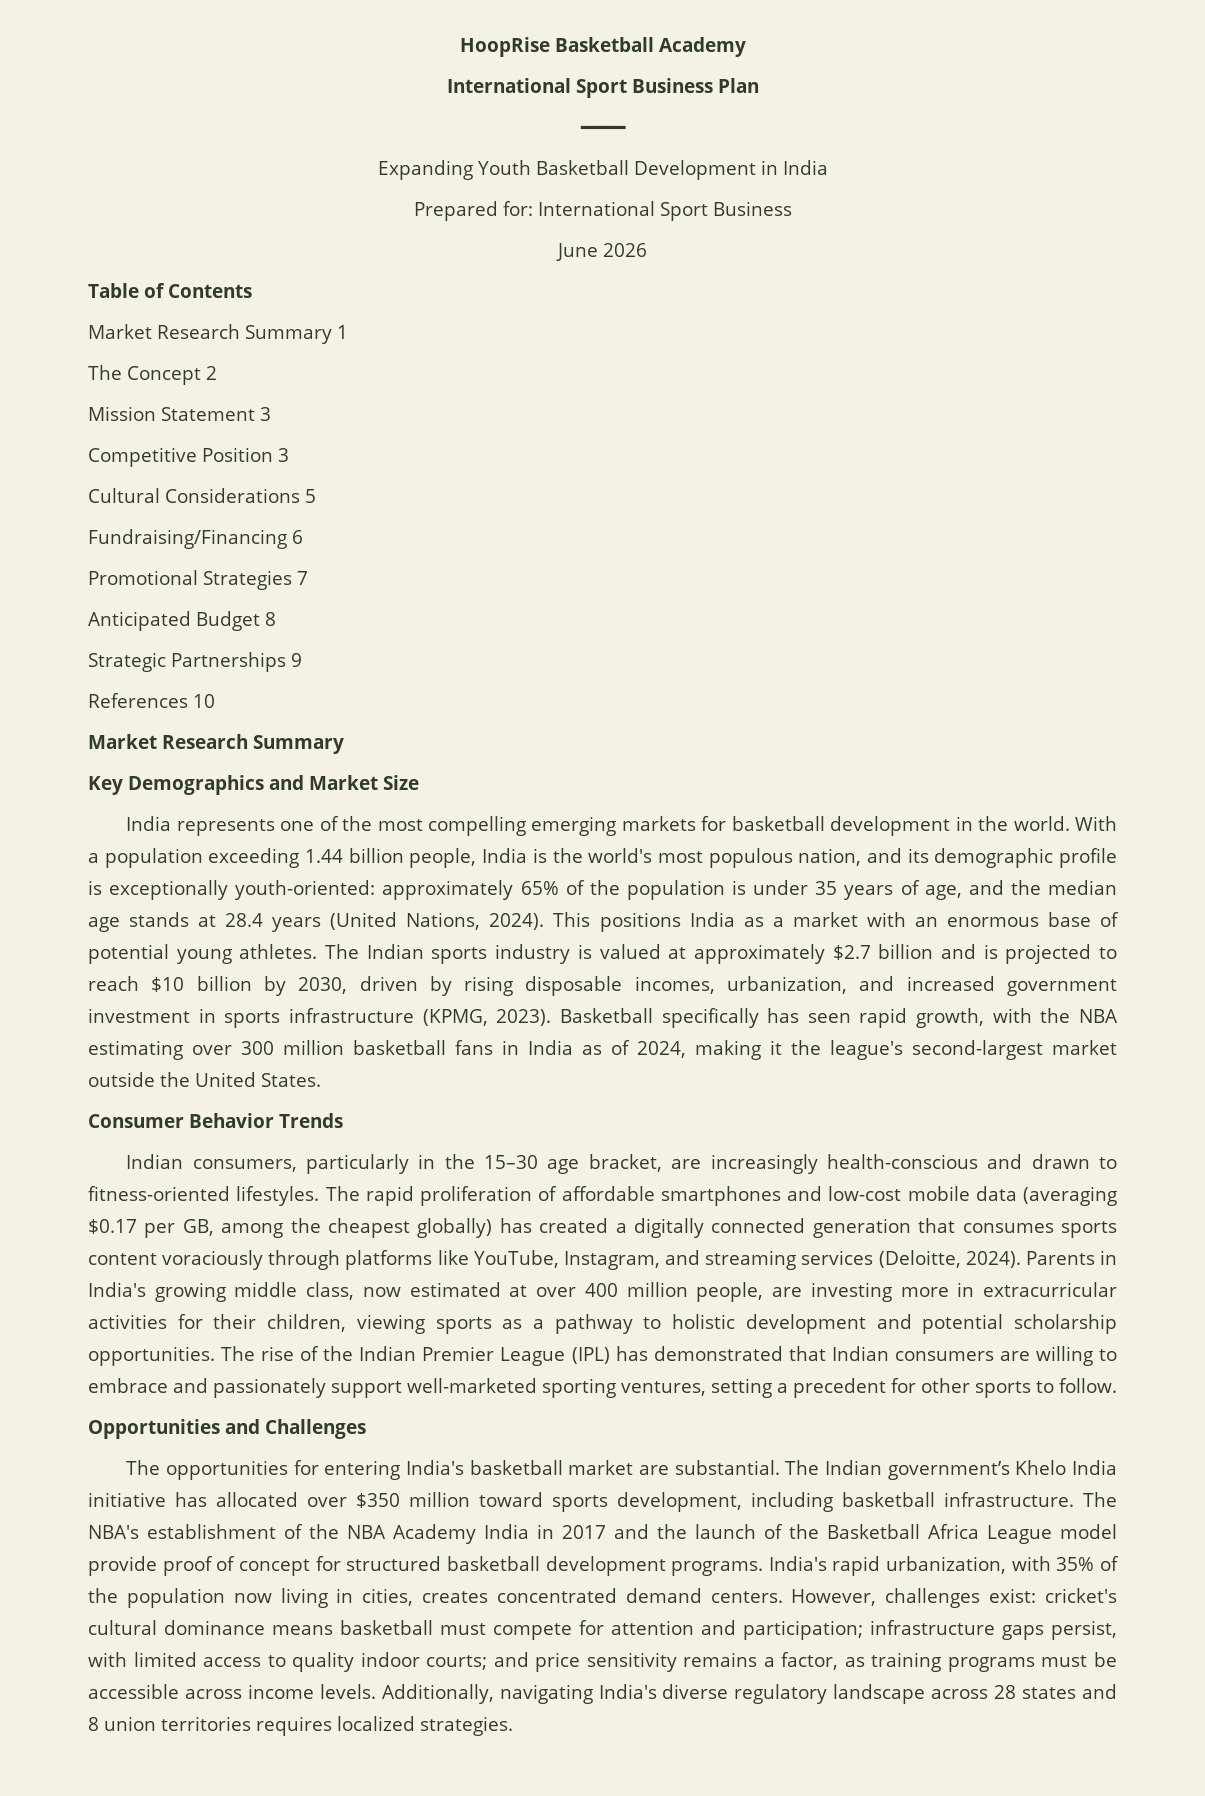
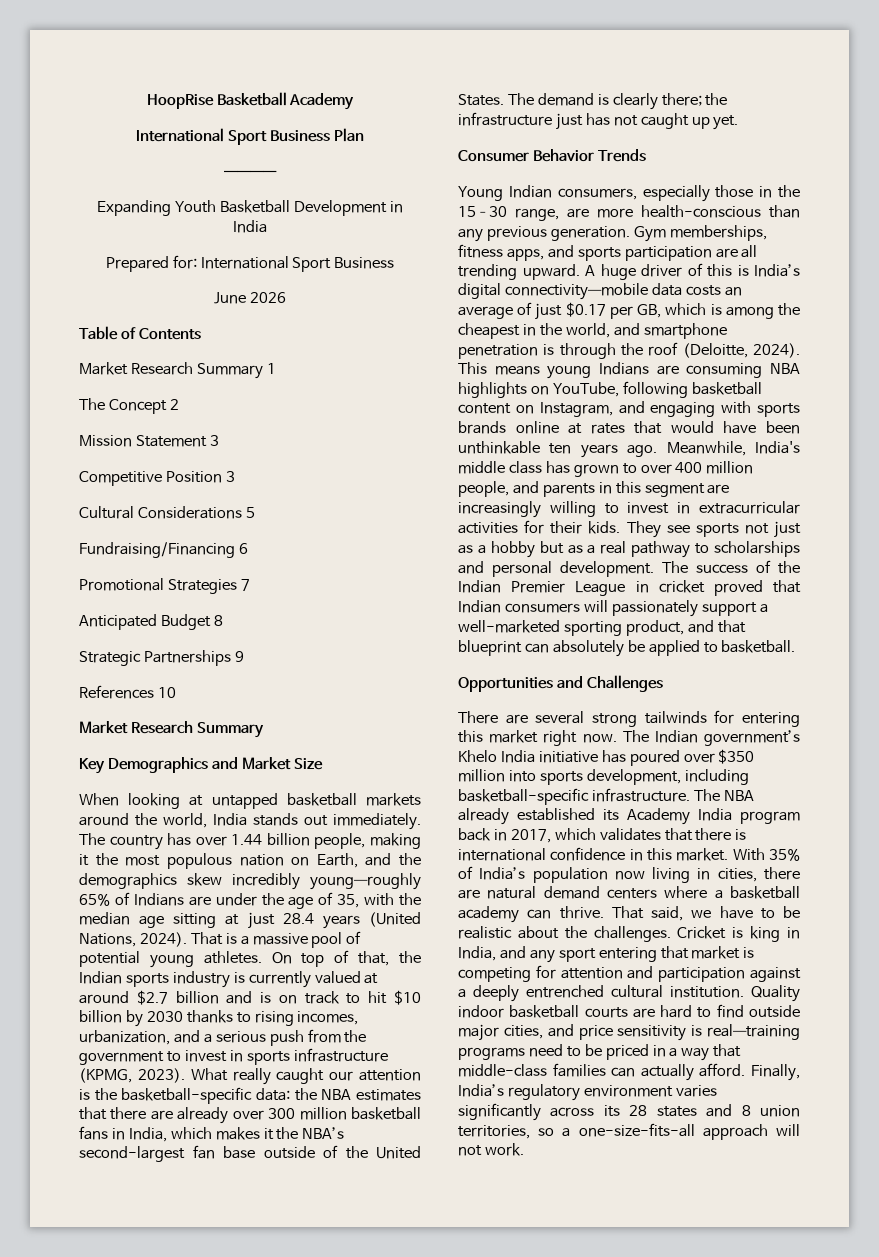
[126,816,1118,836] [88,848,1117,868] [88,880,1117,900] [88,912,217,932] India represents one of the most compelling emerging markets for basketball development in the world. With a population exceeding 1.44 billion people, India is the world's most populous nation, and its demographic profile is exceptionally youth-oriented: approximately 65% of the population is under 35 years of age, and the median age stands at -> [79,793,421,809] [79,813,421,830] [79,833,421,850] [79,853,421,869] [79,873,421,890] [79,892,421,909] [79,912,275,929] When looking at untapped basketball markets around the world, India stands out immediately. The country has over 1.44 billion people, making it the most populous nation on Earth, and the demographics skew incredibly young—roughly 65% of Indians are under the age of 35, with the median age sitting at just
[553,912,1119,932] [88,944,360,964] This positions India as a market with an enormous base of potential young athletes. The -> [190,931,362,948] [79,950,422,968] That is a massive pool of potential young athletes. On top of that, the
(592, 951) none -> [248,971,311,988] currently
[693,944,825,964] approximately -> [79,991,129,1004] around
[1005,944,1117,964] [88,976,1117,996] [88,1008,190,1023] projected to reach $10 billion by 2030, driven by rising disposable incomes, urbanization, and increased government investment -> [278,990,421,1005] [79,1010,359,1027] [79,1029,367,1046] [79,1050,227,1065] on track to hit $10 billion by 2030 thanks to rising incomes, urbanization, and a serious push from the government to invest
[559,1008,1118,1028] [88,1040,183,1060] Basketball specifically has seen rapid growth, with the NBA estimating -> [190,1068,421,1085] [79,1087,421,1104] [79,1107,229,1124] What really caught our attention is the basketball-specific data: the NBA estimates that there are already
[528,1040,1117,1060] [88,1072,321,1087] India as of 2024, making it the league's second-largest market outside the United States. -> [128,1127,345,1142] [79,1145,421,1162] [458,93,728,110] [458,112,739,130] India, which makes it the NBA’s second-largest fan base outside of the United States. The demand is clearly there; the infrastructure just has not caught up yet.
(343, 1120) none -> [458,186,503,201] Young
[306,1154,410,1174] particularly -> [642,185,754,202] especially those
[547,1154,1118,1174] [88,1186,1117,1206] age bracket, are increasingly health-conscious and drawn to fitness-oriented lifestyles. The rapid proliferation of affordable smartphones and low-cost mobile data (averaging -> [515,205,800,221] [458,225,767,242] [458,244,758,261] [458,263,800,280] [458,283,742,300] [458,302,563,320] range, are more health-conscious than any previous generation. Gym memberships, fitness apps, and sports participation are all trending upward. A huge driver of this is India’s digital connectivity—mobile data costs an average of just
(214, 1227) none -> [665,303,722,315] which is
[417,1218,1117,1238] [88,1250,1117,1270] [88,1282,949,1302] globally) has created a digitally connected generation that consumes sports content voraciously through platforms like YouTube, Instagram, and streaming services (Deloitte, 2024). Parents in India's growing middle class, now estimated at over 400 million people, are investing more -> [522,323,727,339] [458,342,800,359] [458,362,800,379] [458,381,762,398] [458,401,800,417] [458,421,800,434] [458,441,800,458] [458,461,754,477] [458,481,730,497] [458,501,670,518] in the world, and smartphone penetration is through the roof (Deloitte, 2024). This means young Indians are consuming NBA highlights on YouTube, following basketball content on Instagram, and engaging with sports brands online at rates that would have been unthinkable ten years ago. Meanwhile, India's middle class has grown to over 400 million people, and parents in this segment are increasingly willing to invest
[267,1314,1117,1334] [88,1346,295,1366] children, viewing sports as a pathway to holistic development and potential scholarship opportunities. The rise -> [588,521,801,538] [458,541,800,558] [458,561,748,577] kids. They see sports not just as a hobby but as a real pathway to scholarships and personal development. The success
[571,1346,1117,1366] [88,1378,208,1393] (IPL) has demonstrated that Indian consumers are willing to embrace and -> [635,580,801,596] [458,600,608,613] in cricket proved that Indian consumers will
(402, 1389) none -> [759,604,768,613] a
[621,1378,1117,1398] [88,1419,366,1439] [126,1460,780,1480] ventures, setting a precedent for other sports to follow. // Opportunities and Challenges // The opportunities for entering India's basketball market are substantial. -> [625,620,746,636] [458,640,796,657] [458,675,663,692] [458,710,800,727] [458,730,617,746] product, and that blueprint can absolutely be applied to basketball. // Opportunities and Challenges // There are several strong tailwinds for entering this market right now.
[216,1492,298,1507] allocated -> [629,750,680,766] poured
[479,1492,543,1507] toward -> [508,770,536,782] into
[842,1492,935,1507] basketball -> [458,788,589,805] basketball-specific
[88,1524,1118,1544] [88,1556,1051,1576] NBA's establishment of the NBA Academy India in 2017 and the launch of the Basketball Africa League model provide proof of concept for structured basketball development programs. India's rapid urbanization, with -> [723,790,754,801] [458,808,800,825] [458,828,747,843] [458,847,765,861] NBA already established its Academy India program back in 2017, which validates that there is international confidence in this market. With
[88,1588,118,1603] the -> [479,867,526,880] India’s
[422,1588,1117,1608] [88,1620,1117,1640] [88,1652,1117,1672] [88,1684,989,1704] creates concentrated demand centers. However, challenges exist: cricket's cultural dominance means basketball must compete for attention and participation; infrastructure gaps persist, with limited access to quality indoor courts; and price sensitivity remains a factor, as training programs must be accessible across income levels. Additionally, navigating India's diverse regulatory landscape across -> [764,867,800,880] [458,886,800,899] [458,906,800,923] [458,926,801,942] [458,946,755,963] [458,965,801,982] [458,985,800,1002] [458,1004,800,1018] [458,1024,800,1041] [458,1044,742,1061] [458,1063,800,1081] [458,1084,717,1101] [458,1103,620,1121] there are natural demand centers where a basketball academy can thrive. That said, we have to be realistic about the challenges. Cricket is king in India, and any sport entering that market is competing for attention and participation against a deeply entrenched cultural institution. Quality indoor basketball courts are hard to find outside major cities, and price sensitivity is real—training programs need to be priced in a way that middle-class families can actually afford. Finally, India’s regulatory environment varies significantly across its
[161,1716,513,1736] territories requires localized strategies. -> [458,1123,800,1140] [458,1143,524,1156] territories, so a one-size-fits-all approach will not work.

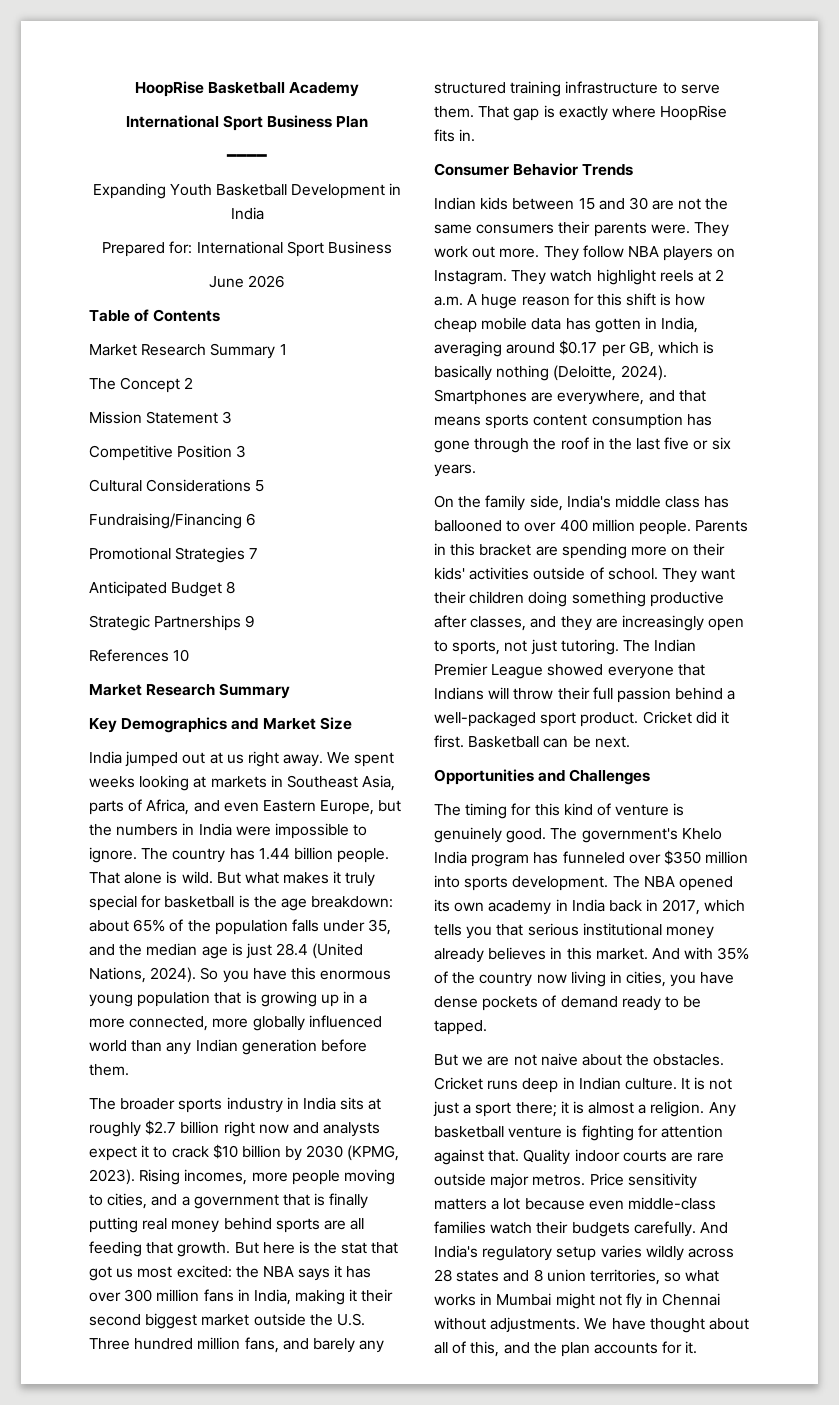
[79,793,421,809] [79,813,421,830] When looking at untapped basketball markets around the world, India stands out immediately. -> [89,751,395,767] [89,775,396,791] [89,799,402,815] [89,823,368,839] [89,847,137,863] India jumped out at us right away. We spent weeks looking at markets in Southeast Asia, parts of Africa, and even Eastern Europe, but the numbers in India were impossible to ignore.
[195,836,227,846] over -> (255, 854) none
[314,833,421,849] [79,853,421,869] [79,873,421,890] [79,892,395,909] people, making it the most populous nation on Earth, and the demographics skew incredibly young—roughly 65% of Indians are under the age of 35, with -> [337,848,390,863] [89,871,376,887] [89,895,394,911] [89,919,392,935] [89,944,115,956] people. That alone is wild. But what makes it truly special for basketball is the age breakdown: about 65% of the population falls under 35, and
[173,913,240,928] sitting at -> [231,943,243,956] is
[322,915,360,929] years -> (309, 949) none
[190,931,362,948] [79,950,422,968] [79,971,379,988] [79,990,421,1005] [79,1010,359,1027] [79,1029,367,1046] [79,1048,388,1065] [79,1068,421,1085] [79,1087,421,1104] [79,1107,229,1124] That is a massive pool of potential young athletes. On top of that, the Indian sports industry is currently valued at around $2.7 billion and is on track to hit $10 billion by 2030 thanks to rising incomes, urbanization, and a serious push from the government to invest in sports infrastructure (KPMG, 2023). What really caught our attention is the basketball-specific data: the NBA estimates that there are already -> [200,967,392,983] [89,991,368,1007] [89,1015,382,1031] [89,1039,367,1055] [89,1064,129,1076] [89,1097,382,1113] [89,1120,381,1137] [89,1144,400,1161] [89,1169,395,1185] [89,1193,369,1209] [89,1217,365,1233] [89,1241,399,1257] [89,1265,372,1281] So you have this enormous young population that is growing up in a more connected, more globally influenced world than any Indian generation before them. // The broader sports industry in India sits at roughly $2.7 billion right now and analysts expect it to crack $10 billion by 2030 (KPMG, 2023). Rising incomes, more people moving to cities, and a government that is finally putting real money behind sports are all feeding that growth. But here is the stat that got us most excited: the NBA says it has
[351,1107,422,1120] basketball -> (200, 1295) none
[170,1127,345,1140] [79,1145,421,1162] [458,93,728,110] [458,112,739,130] [458,149,646,162] [458,185,800,202] [458,205,800,221] [458,225,767,242] [458,244,758,261] [458,263,800,280] [458,283,742,300] [458,302,563,320] which makes it the NBA’s second-largest fan base outside of the United States. The demand is clearly there; the infrastructure just has not caught up yet. // Consumer Behavior Trends // Young Indian consumers, especially those in the 15–30 range, are more health-conscious than any previous generation. Gym memberships, fitness apps, and sports participation are all trending upward. A huge driver of this is India’s digital connectivity—mobile data costs an average of just -> [295,1289,394,1305] [89,1313,365,1329] [89,1337,385,1353] [434,81,720,97] [434,105,728,121] [434,129,476,142] [434,163,634,176] [434,197,729,210] [434,221,729,237] [434,245,736,261] [434,269,725,285] [434,293,706,309] [434,317,699,333] [434,341,556,357] making it their second biggest market outside the U.S. Three hundred million fans, and barely any structured training infrastructure to serve them. That gap is exactly where HoopRise fits in. // Consumer Behavior Trends // Indian kids between 15 and 30 are not the same consumers their parents were. They work out more. They follow NBA players on Instagram. They watch highlight reels at 2 a.m. A huge reason for this shift is how cheap mobile data has gotten in India, averaging around
[725,303,800,319] [458,323,727,339] [458,342,800,359] [458,362,800,379] [458,381,762,398] [458,401,800,417] [458,421,800,434] [458,441,746,458] among the cheapest in the world, and smartphone penetration is through the roof (Deloitte, 2024). This means young Indians are consuming NBA highlights on YouTube, following basketball content on Instagram, and engaging with sports brands online at rates that would have been unthinkable ten years ago. Meanwhile, -> [434,365,667,381] [434,389,706,405] [434,413,712,429] [434,437,731,453] [434,464,476,477] [434,495,563,511] basically nothing (Deloitte, 2024). Smartphones are everywhere, and that means sports content consumption has gone through the roof in the last five or six years. // On the family side,
[573,464,619,477] grown -> [434,520,502,532] ballooned
[458,481,730,497] [458,501,800,518] [458,520,801,538] [458,541,800,558] [458,560,800,577] [458,580,801,596] [458,600,768,617] [458,620,746,636] [458,640,796,657] [458,675,663,692] [458,710,800,727] [458,730,800,746] [458,750,680,766] people, and parents in this segment are increasingly willing to invest in extracurricular activities for their kids. They see sports not just as a hobby but as a real pathway to scholarships and personal development. The success of the Indian Premier League in cricket proved that Indian consumers will passionately support a well-marketed sporting product, and that blueprint can absolutely be applied to basketball. // Opportunities and Challenges // There are several strong tailwinds for entering this market right now. The Indian government’s Khelo India initiative has poured -> [638,520,749,535] [434,543,726,559] [434,567,736,583] [434,591,724,607] [434,615,745,631] [434,639,697,655] [434,663,705,679] [434,687,736,703] [434,711,729,727] [434,735,630,748] [434,769,651,785] [434,803,685,819] [434,827,722,843] [434,851,625,867] people. Parents in this bracket are spending more on their kids' activities outside of school. They want their children doing something productive after classes, and they are increasingly open to sports, not just tutoring. The Indian Premier League showed everyone that Indians will throw their full passion behind a well-packaged sport product. Cricket did it first. Basketball can be next. // Opportunities and Challenges // The timing for this kind of venture is genuinely good. The government's Khelo India program has funneled
[586,769,749,785] [458,788,754,805] [458,808,800,825] [458,828,747,843] [458,847,800,861] [458,866,800,883] [458,886,800,899] [458,906,800,923] [458,926,801,942] [458,946,755,963] [458,965,801,982] [458,985,744,1002] development, including basketball-specific infrastructure. The NBA already established its Academy India program back in 2017, which validates that there is international confidence in this market. With 35% of India’s population now living in cities, there are natural demand centers where a basketball academy can thrive. That said, we have to be realistic about the challenges. Cricket is king in India, and any sport entering that market is competing for attention and participation against a deeply entrenched cultural institution. -> [512,876,733,891] [434,899,746,915] [434,923,714,939] [434,947,750,963] [434,971,735,987] [434,995,702,1011] [434,1020,487,1035] [434,1053,725,1066] [434,1077,733,1093] [433,1101,736,1117] [434,1125,723,1141] [434,1149,520,1165] development. The NBA opened its own academy in India back in 2017, which tells you that serious institutional money already believes in this market. And with 35% of the country now living in cities, you have dense pockets of demand ready to be tapped. // But we are not naive about the obstacles. Cricket runs deep in Indian culture. It is not just a sport there; it is almost a religion. Any basketball venture is fighting for attention against that.
[509,1005,580,1018] basketball -> (620, 1155) none
[660,1004,800,1018] [458,1024,800,1041] [458,1044,742,1061] [458,1063,800,1081] [458,1084,717,1101] [458,1103,620,1121] hard to find outside major cities, and price sensitivity is real—training programs need to be priced in a way that middle-class families can actually afford. Finally, India’s regulatory environment varies significantly across its -> [697,1152,725,1162] [434,1173,697,1189] [434,1197,716,1210] [434,1221,728,1237] [434,1245,734,1261] rare outside major metros. Price sensitivity matters a lot because even middle-class families watch their budgets carefully. And India's regulatory setup varies wildly across
[562,1123,800,1140] [458,1143,524,1156] a one-size-fits-all approach will not work. -> [685,1270,720,1282] [434,1293,721,1309] [434,1317,749,1333] [434,1341,698,1357] what works in Mumbai might not fly in Chennai without adjustments. We have thought about all of this, and the plan accounts for it.

